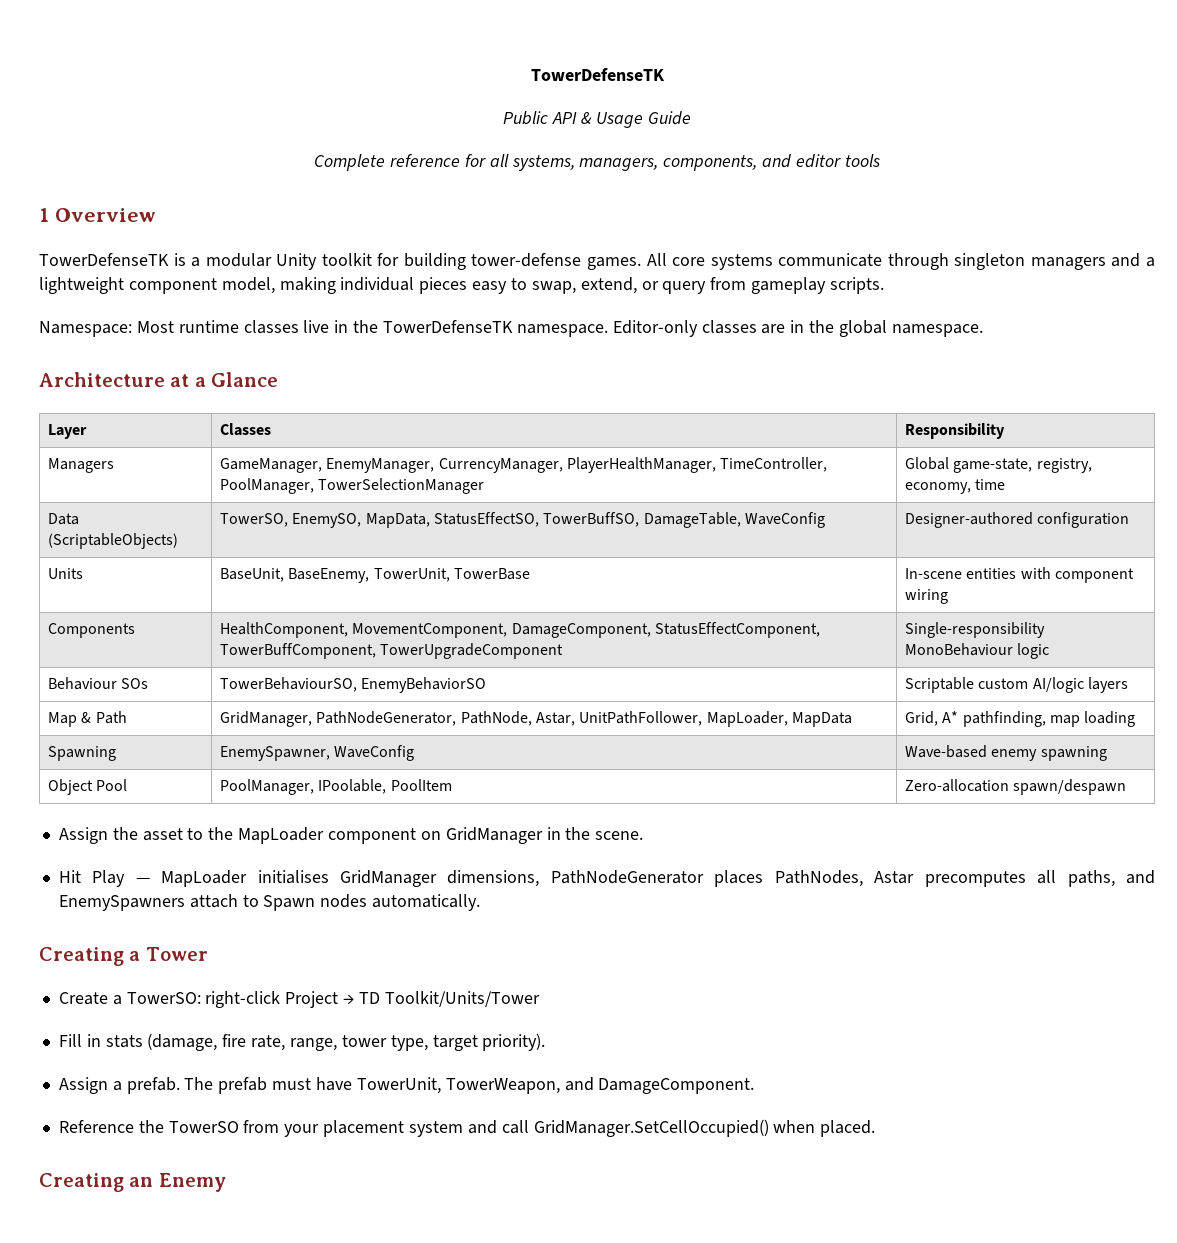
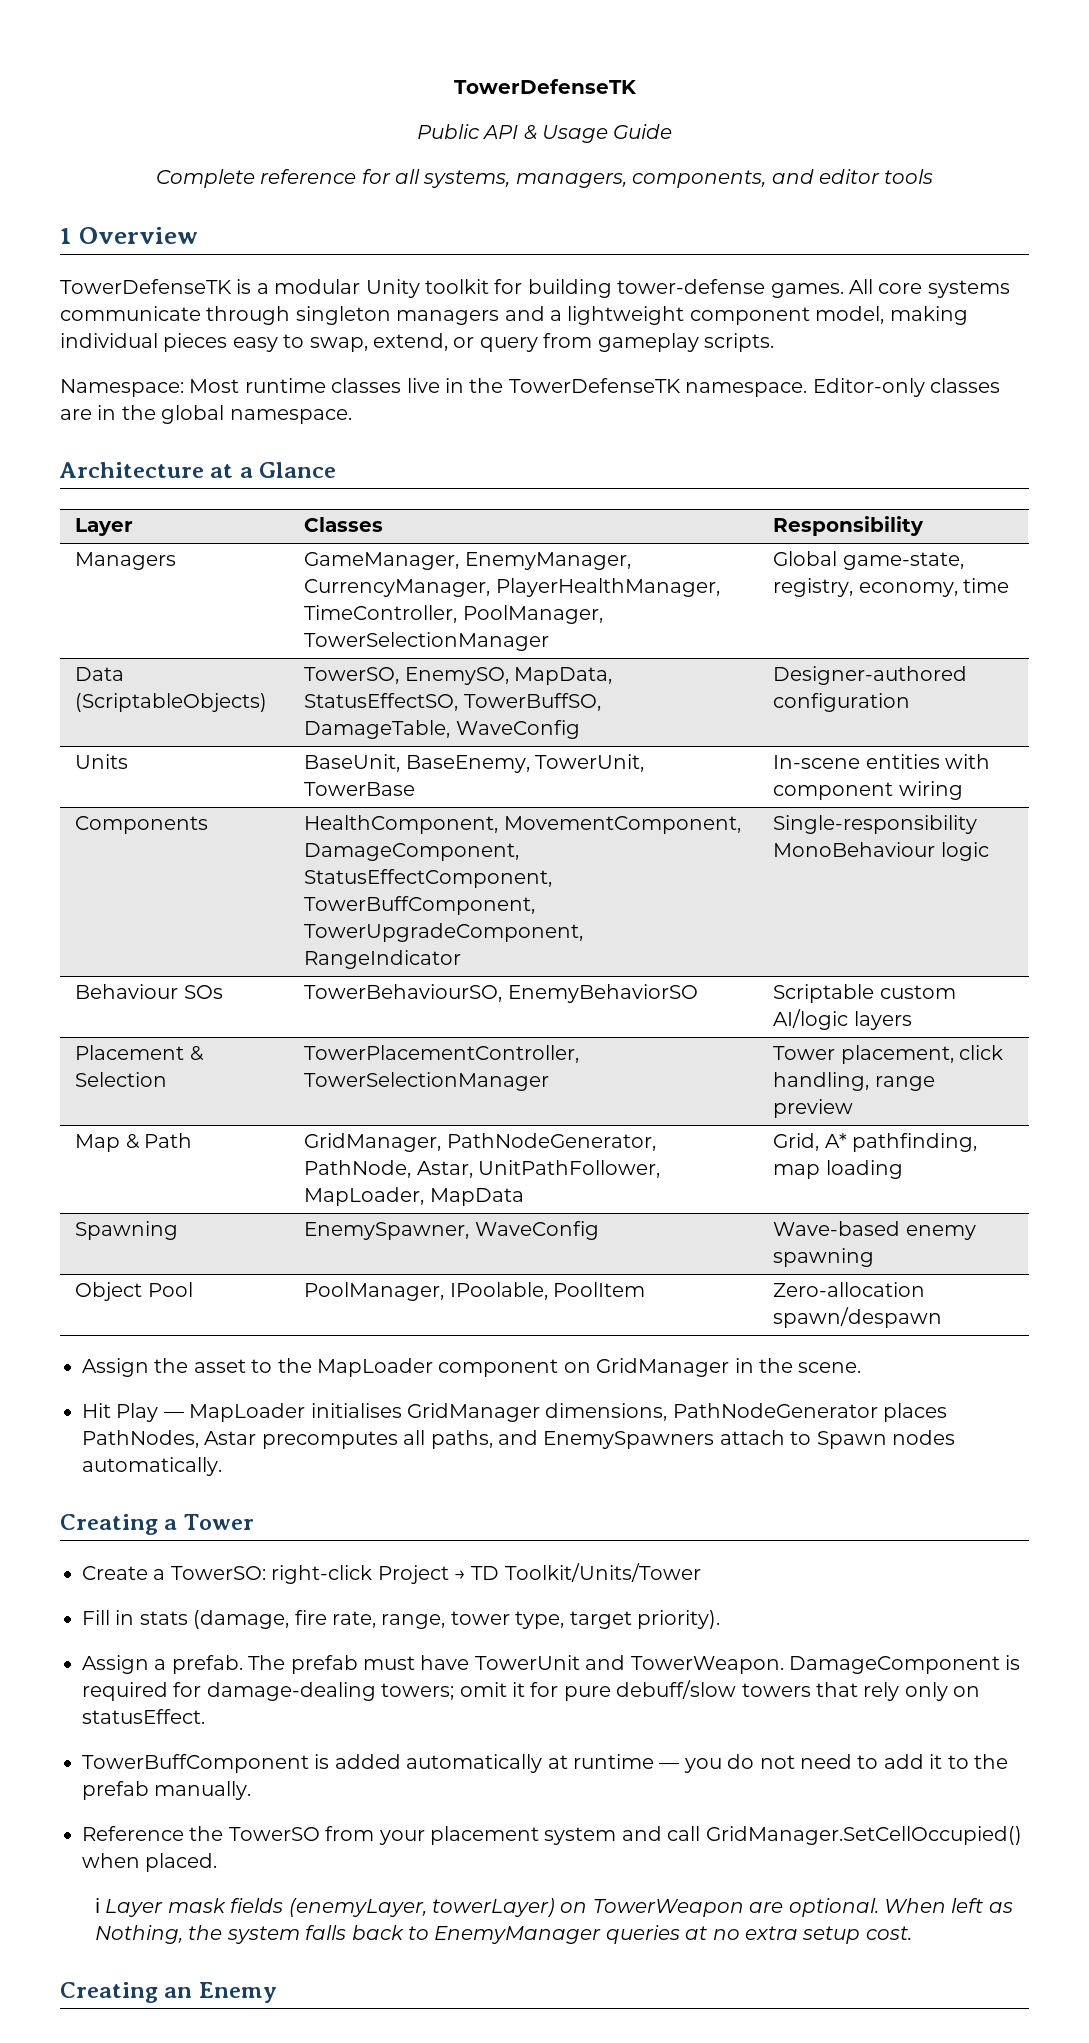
[380,643,564,659] TowerUpgradeComponent -> [304,923,584,942] [304,950,462,969] TowerUpgradeComponent, RangeIndicator
(1129, 685) none -> [75,1045,204,1061] [75,1072,168,1087] [304,1045,580,1063] [304,1072,550,1091] [773,1045,1003,1064] [773,1072,935,1091] [773,1099,854,1118] // Placement & Selection | TowerPlacementController, TowerSelectionManager | Tower placement, click handling, range preview
[356,1077,755,1094] TowerUnit, TowerWeapon, and DamageComponent. -> [474,1655,1021,1674] [82,1680,981,1701] [82,1709,205,1724] [82,1754,1008,1773] [82,1781,252,1800] TowerUnit and TowerWeapon. DamageComponent is required for damage-dealing towers; omit it for pure debuff/slow towers that rely only on statusEffect. // TowerBuffComponent is added automatically at runtime — you do not need to add it to the prefab manually.
(876, 1128) none -> [95,1898,1013,1917] [95,1925,912,1944] // ℹ Layer mask fields (enemyLayer, towerLayer) on TowerWeapon are optional. When left as Nothing, the system falls back to EnemyManager queries at no extra setup cost.

